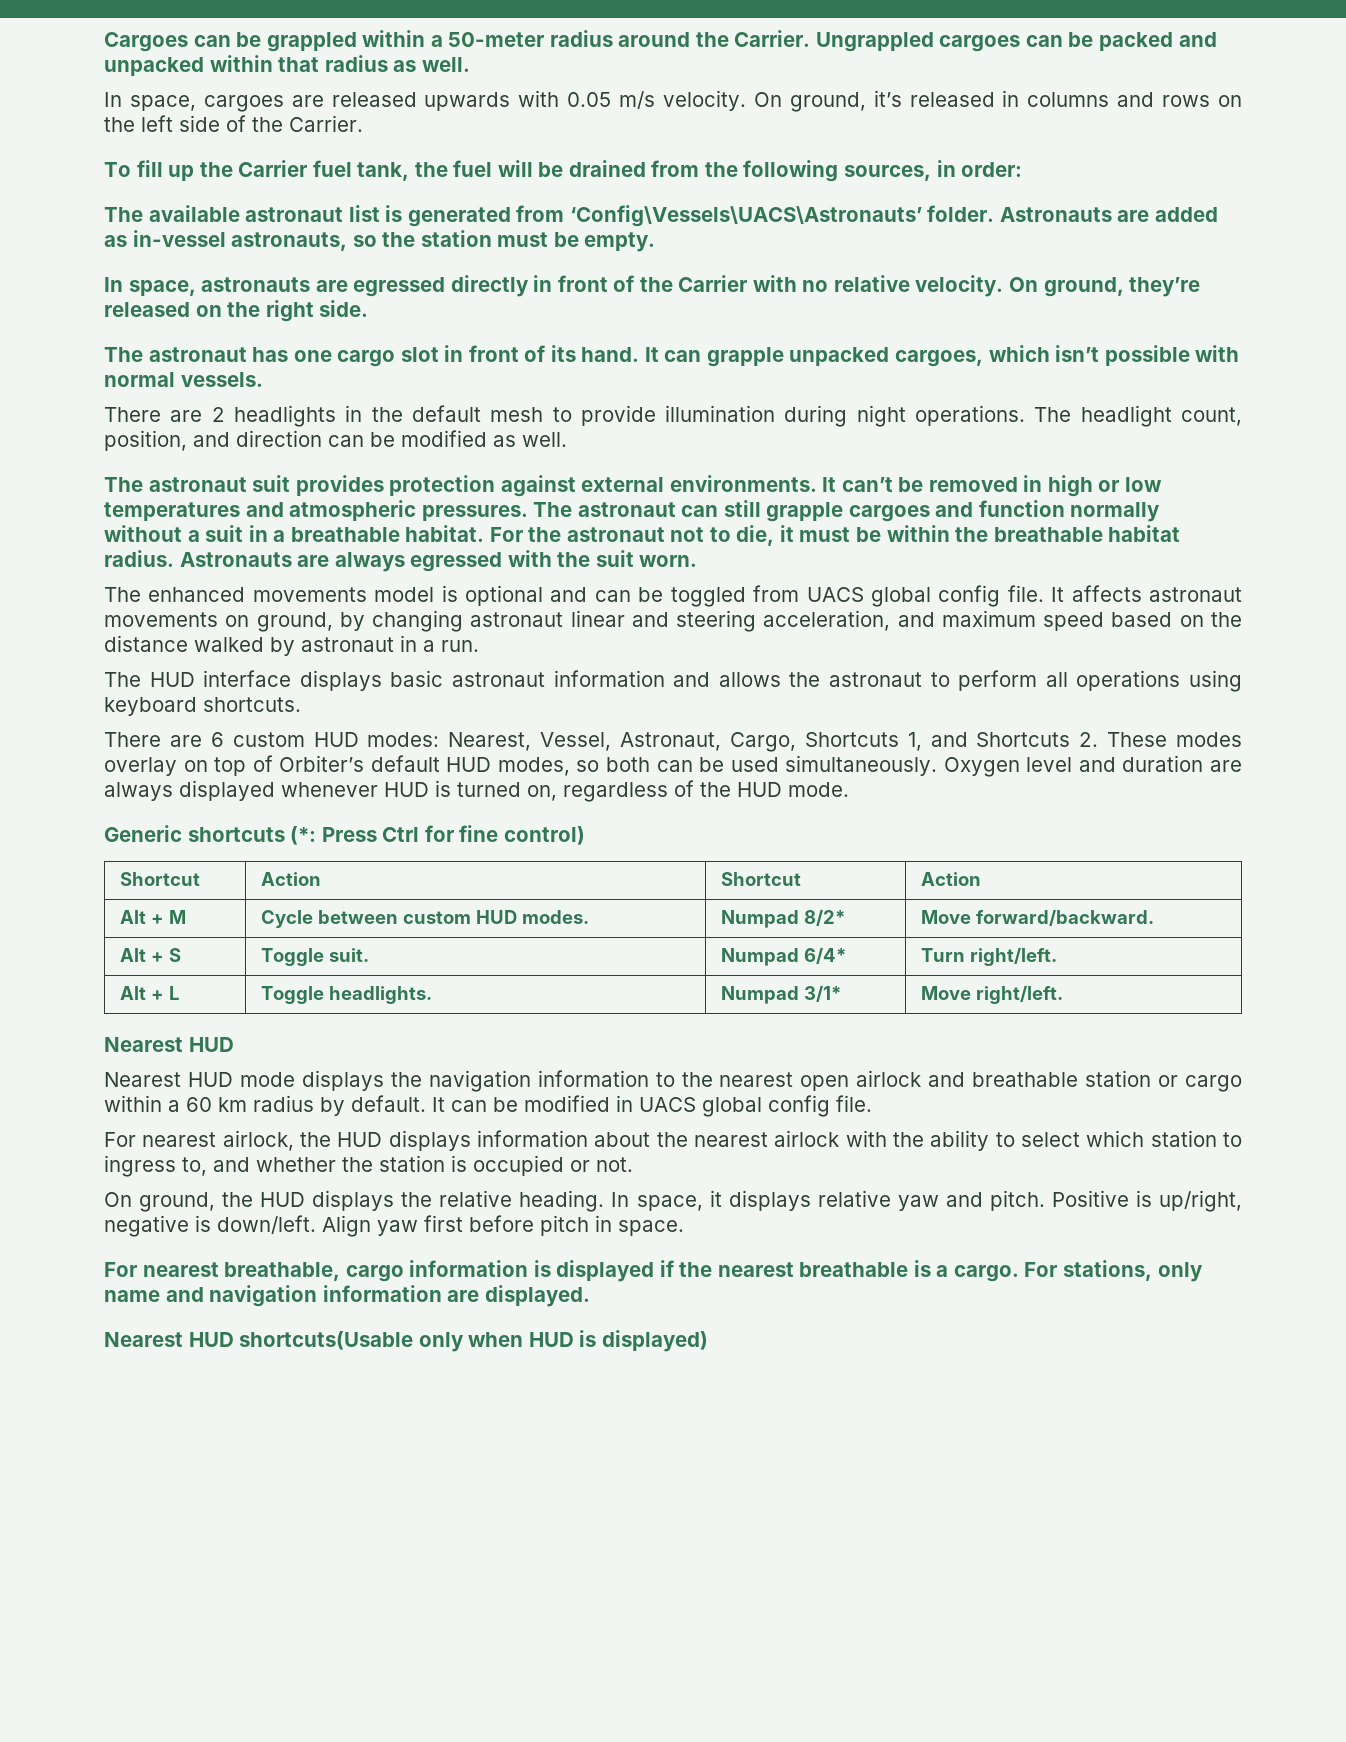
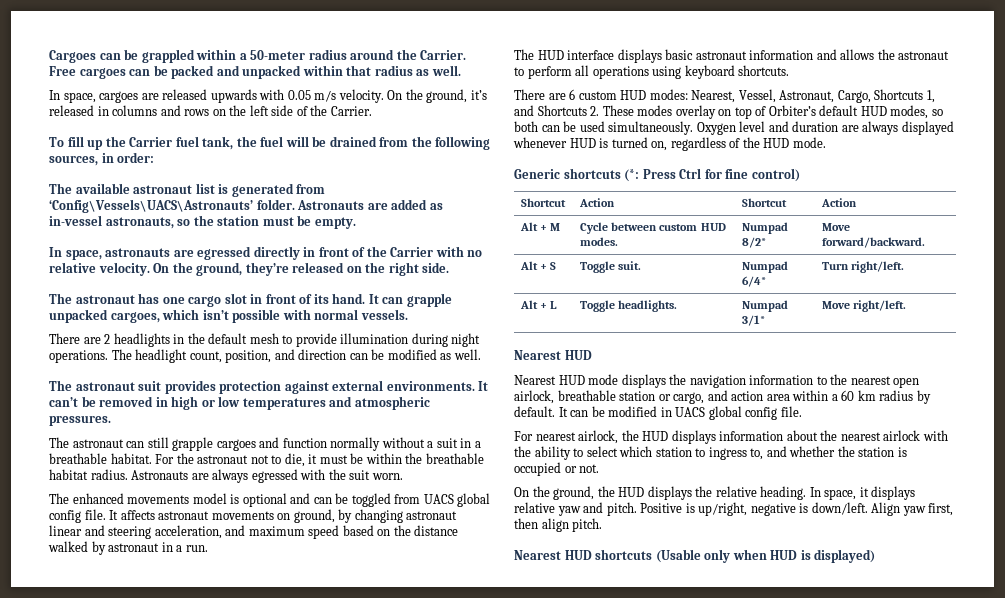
[815,32,934,52] Ungrappled -> [49,66,76,76] Free
(782, 99) none -> [405,89,423,100] the
(1039, 284) none -> [172,262,193,273] the
(528, 513) none -> (111, 420) //
[856,1070,966,1087] airlock and -> [514,390,554,404] airlock,
[1185,1075,1242,1092] cargo -> [673,390,790,404] cargo, and action area
(132, 1199) none -> [532,486,550,497] the
[424,1215,684,1236] [104,1260,1203,1282] [104,1285,590,1307] [104,1331,414,1350] first before pitch in space. // For nearest breathable, cargo information is displayed if the nearest breathable is a cargo. For stations, only name and navigation information are displayed. // Nearest HUD shortcuts(Usable -> [928,503,954,516] [514,518,603,532] [514,549,701,563] first, then align pitch. // Nearest HUD shortcuts (Usable

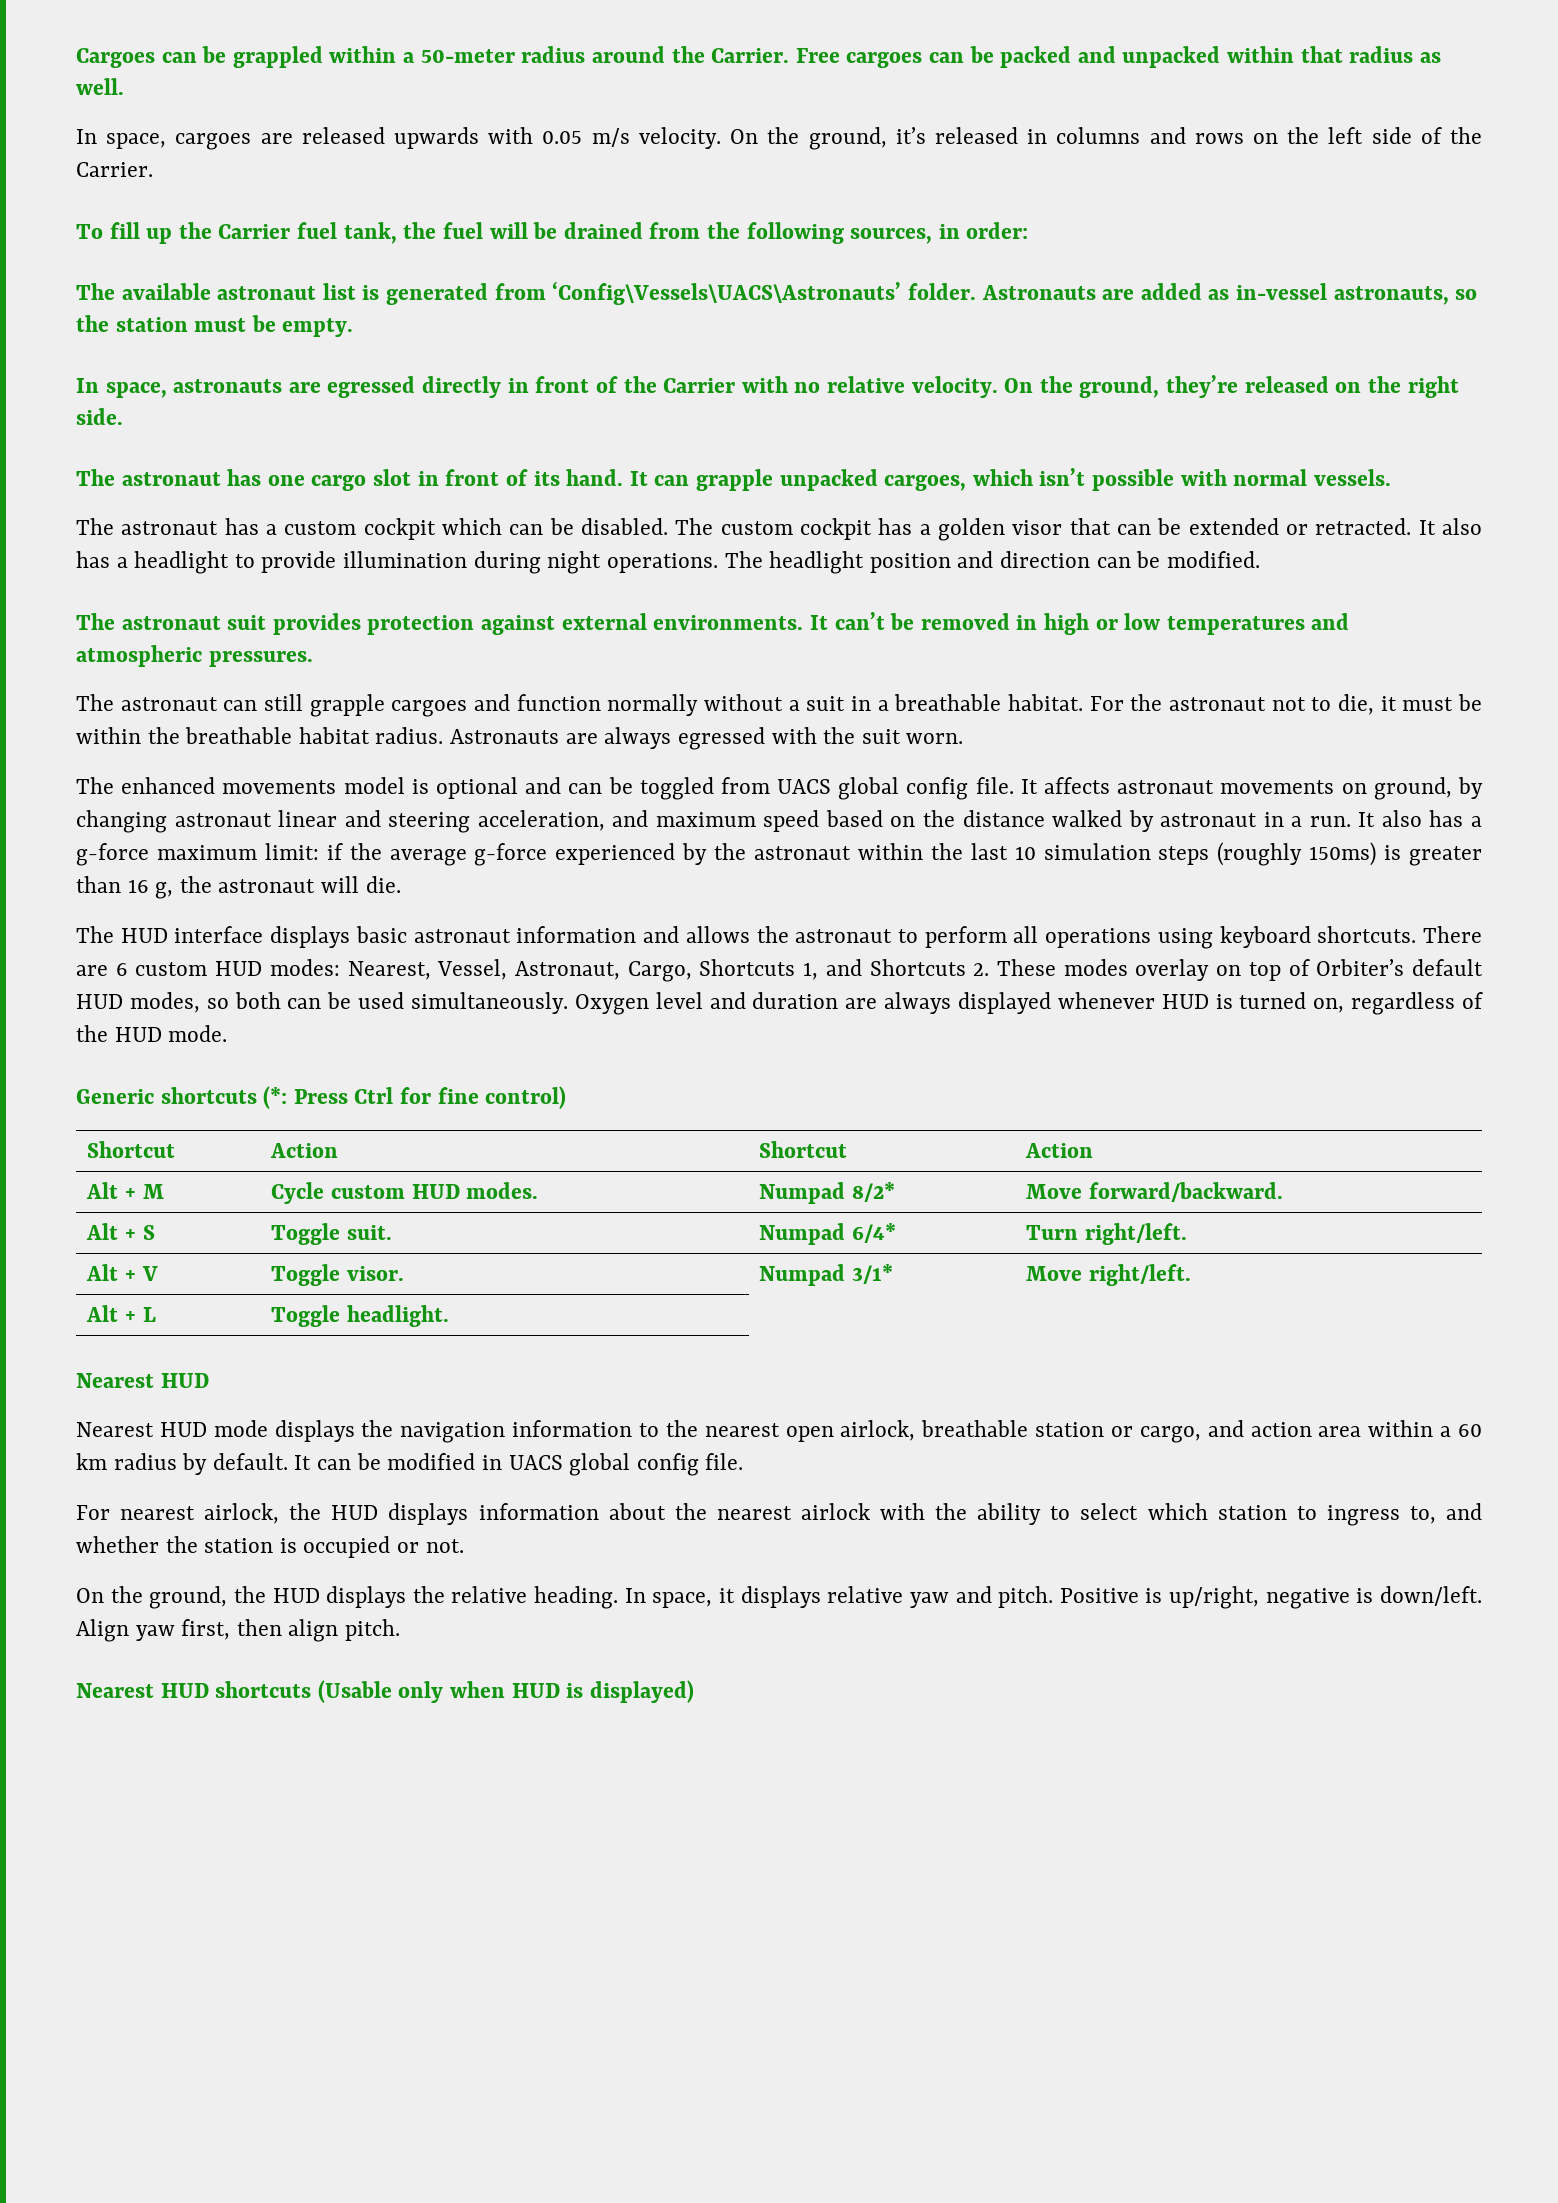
[49,333,279,347] There are 2 headlights in the default mesh -> [76,518,1482,541] [76,551,230,574] The astronaut has a custom cockpit which can be disabled. The custom cockpit has a golden visor that can be extended or retracted. It also has a headlight
[189,350,272,363] count, position, -> [869,553,951,573] position
[387,349,481,360] modified as well. -> [1166,551,1260,568] modified.
(208, 548) none -> [1358,810,1482,827] [76,842,1483,866] [76,876,401,899] It also has a g-force maximum limit: if the average g-force experienced by the astronaut within the last 10 simulation steps (roughly 150ms) is greater than 16 g, the astronaut will die.
(790, 70) // -> (1417, 934) none
[611,222,658,231] between -> (325, 1193) none
[550,301,558,309] [580,300,678,312] L | Toggle headlights. -> [141,1266,158,1281] [271,1264,405,1286] V | Toggle visor.
(907, 306) none -> [86,1305,156,1322] [271,1305,450,1327] // Alt + L | Toggle headlight.

